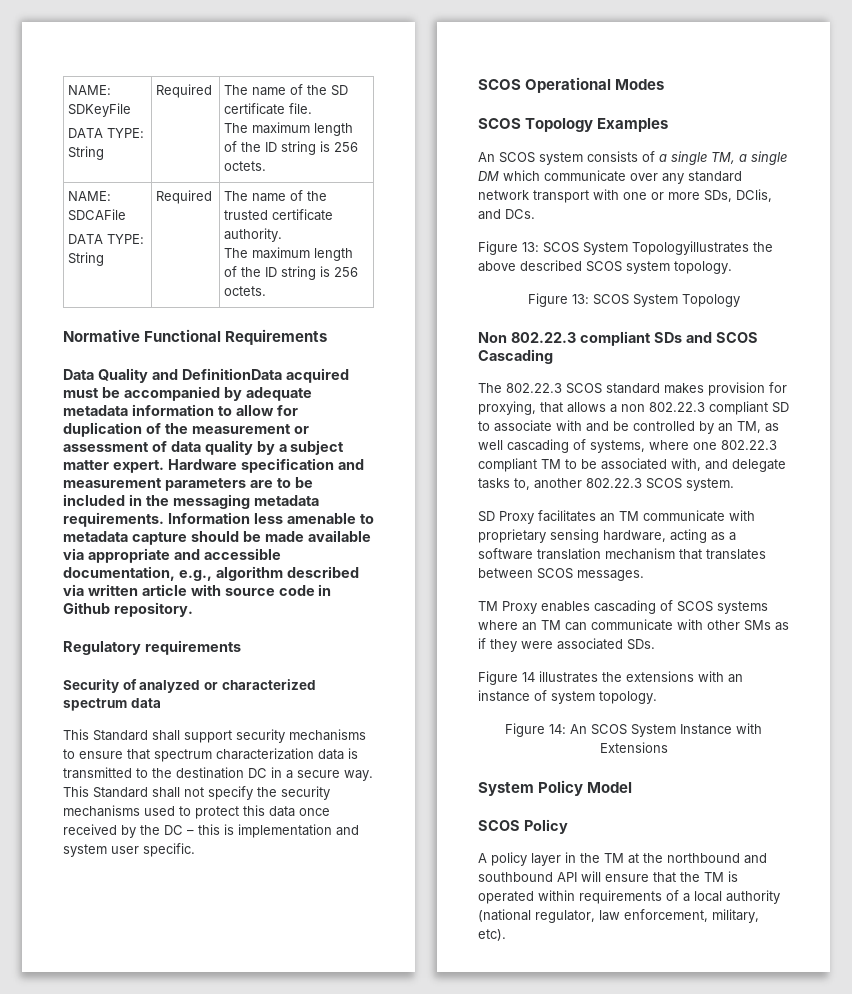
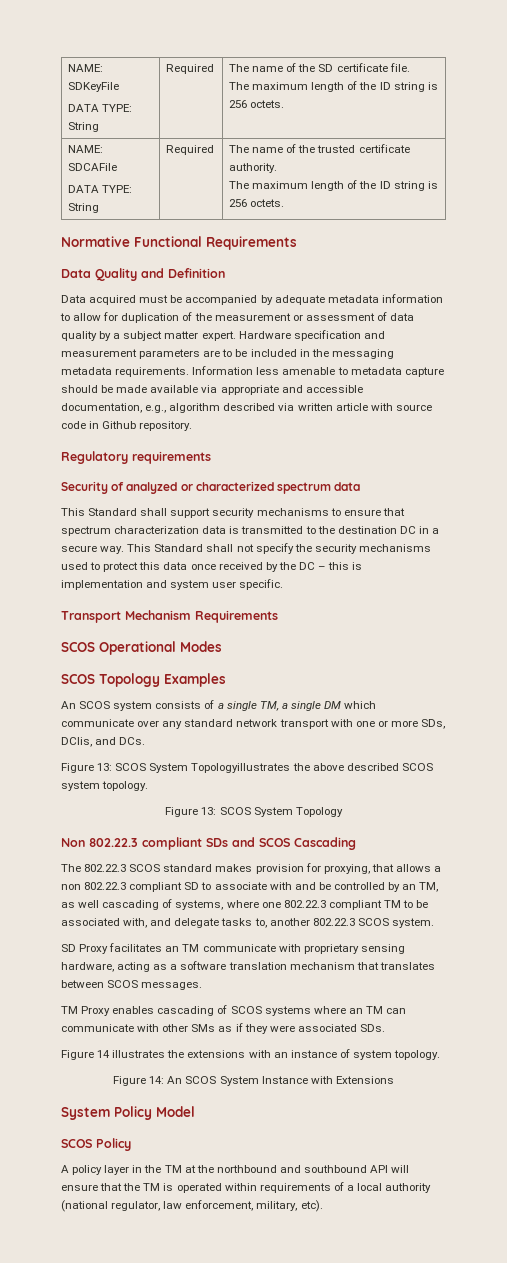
[181,368,282,380] DefinitionData -> [168,268,225,278] [61,295,86,303] Definition // Data
(195, 850) none -> [61,610,278,623] // Transport Mechanism Requirements

